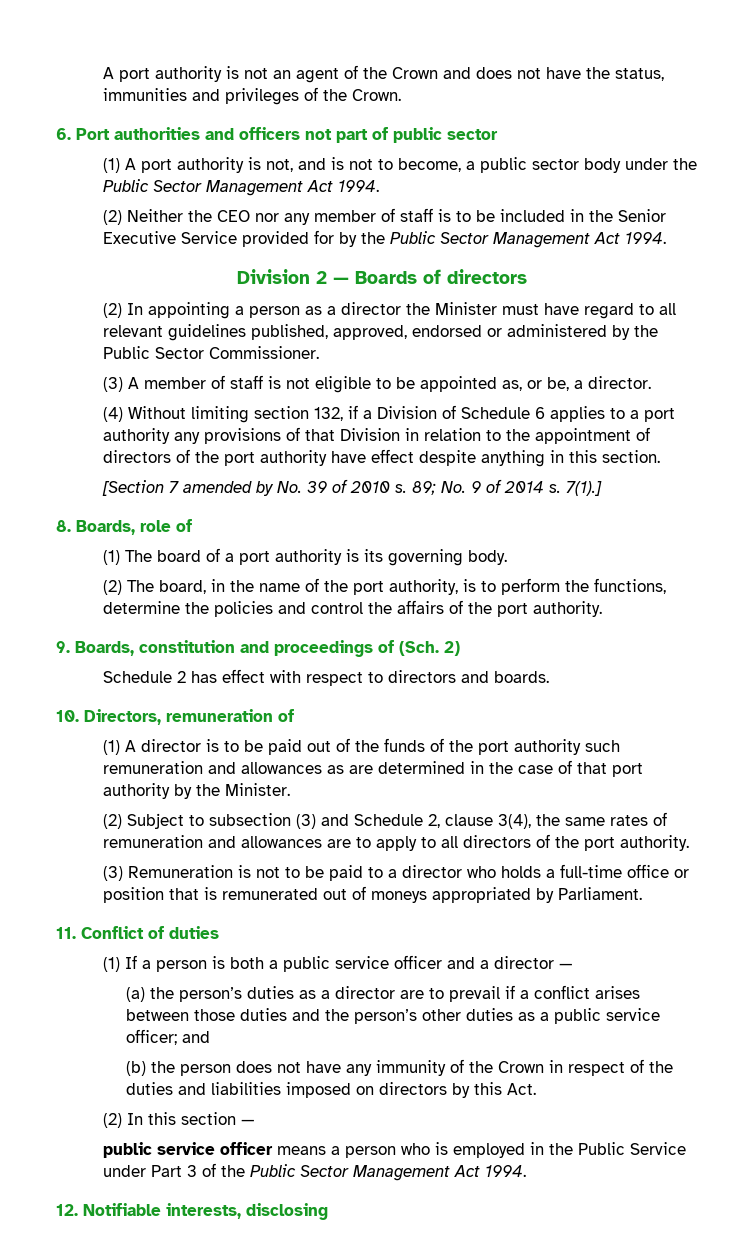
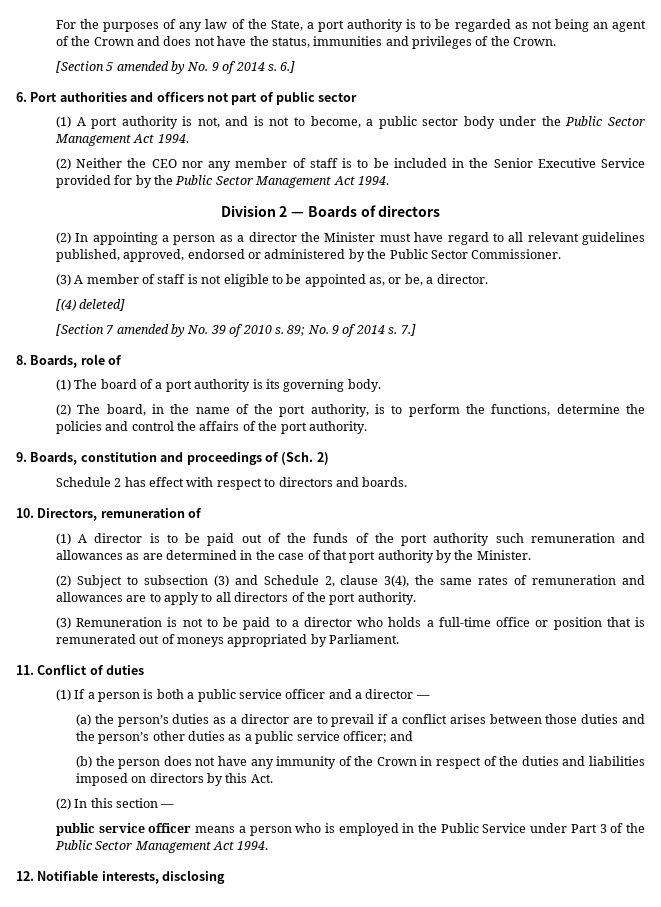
[102,66,268,82] A port authority is not -> [55,19,589,32] For the purposes of any law of the State, a port authority is to be regarded as not being
(401, 95) none -> [55,61,296,74] // [Section 5 amended by No. 9 of 2014 s. 6.]
[102,405,675,423] [102,427,650,444] [102,449,660,467] (4) Without limiting section 132, if a Division of Schedule 6 applies to a port authority any provisions of that Division in relation to the appointment of directors of the port authority have effect despite anything in this section. -> [55,299,126,311] [(4) deleted]
[565,481,602,496] 7(1).] -> [400,324,416,336] 7.]

